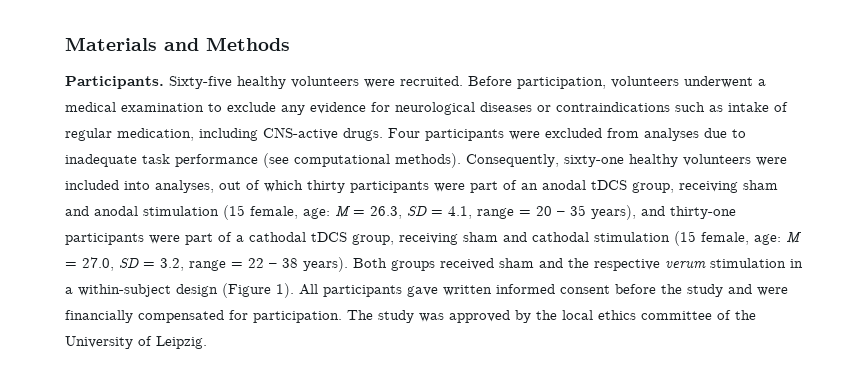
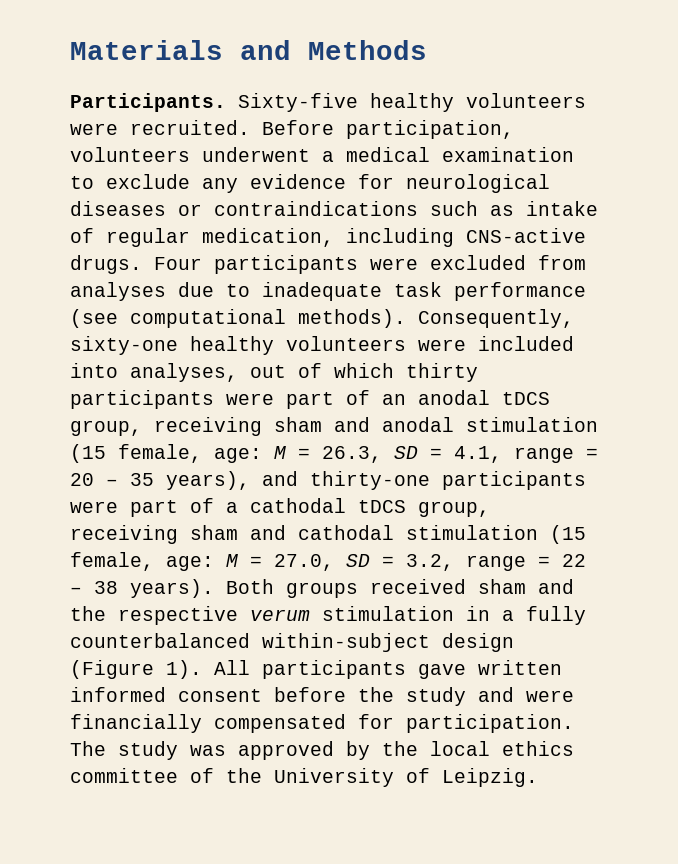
(73, 290) none -> [526,606,586,625] [70,633,250,648] fully counterbalanced

